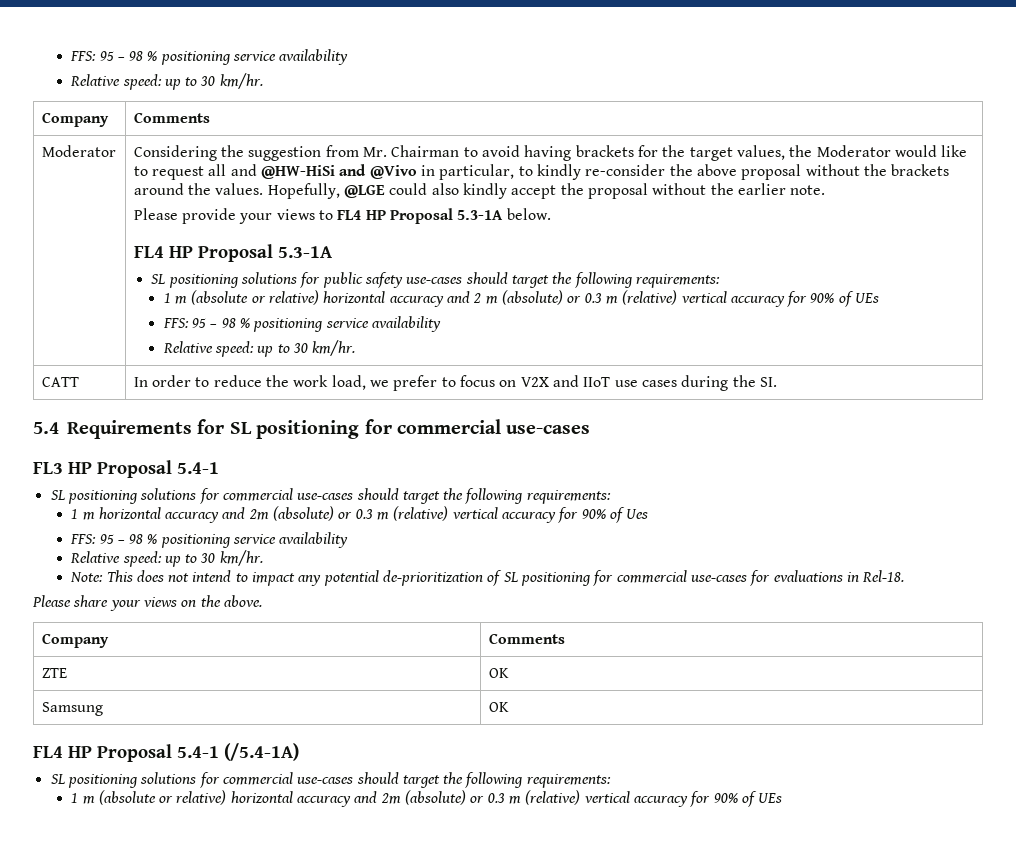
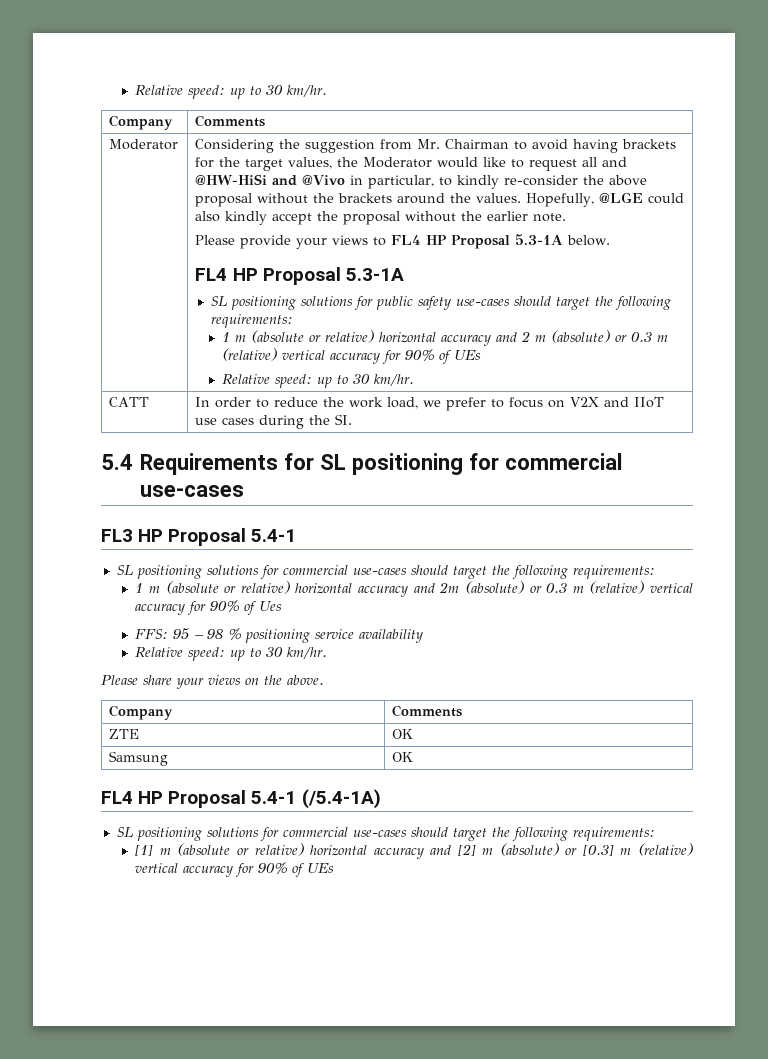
[70,49,349,65] FFS: 95 – 98 % positioning service availability // -> (135, 90) none
[162,316,441,332] // FFS: 95 – 98 % positioning service availability -> (482, 355) none
(95, 516) none -> [165,581,290,594] (absolute or relative)
[70,570,905,586] // Note: This does not intend to impact any potential de-prioritization of SL positioning for commercial use-cases for evaluations in Rel-18. -> (328, 653) none
[71,790,505,807] 1 m (absolute or relative) horizontal accuracy and 2m (absolute) or 0.3 -> [135,843,614,859] [1] m (absolute or relative) horizontal accuracy and [2] m (absolute) or [0.3]

